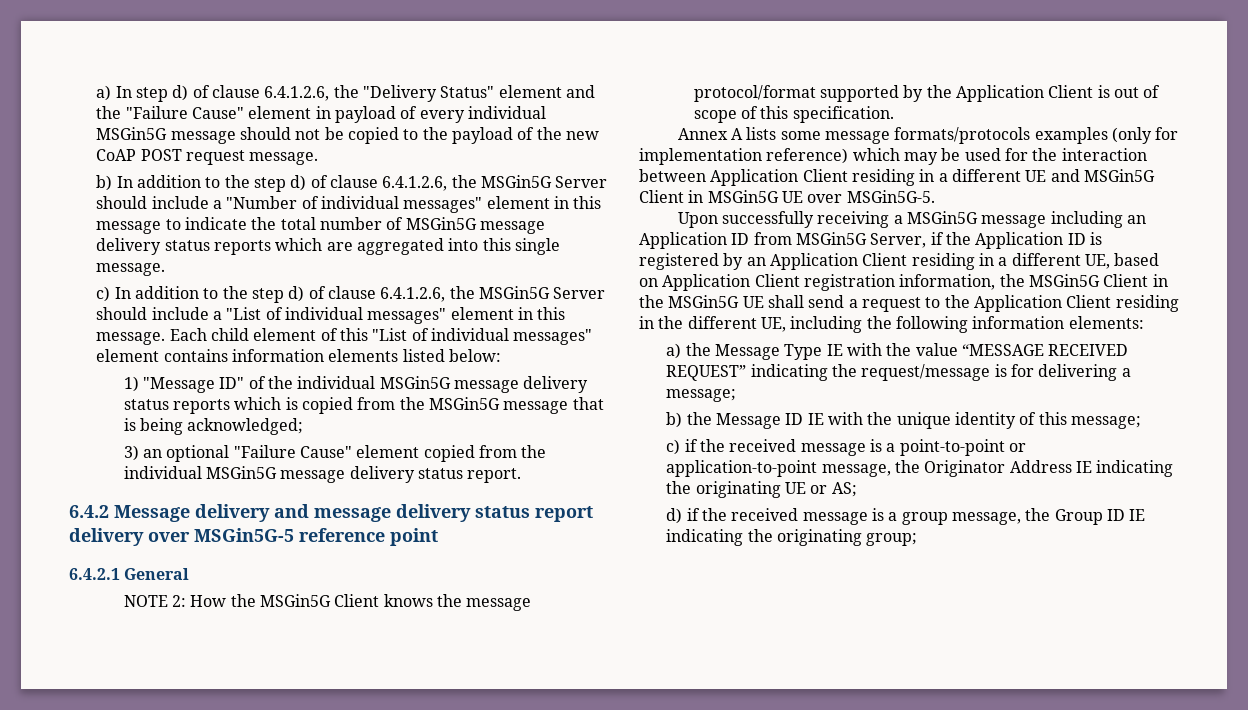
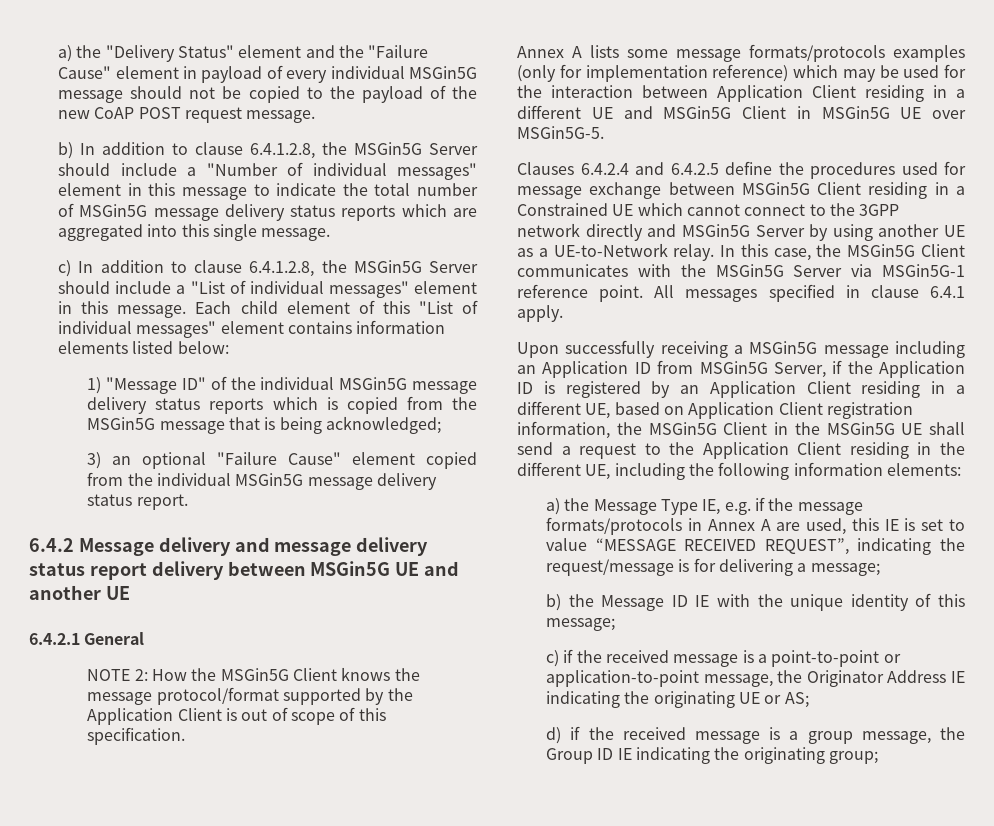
[96,85,330,102] a) In step d) of clause 6.4.1.2.6, -> [58,45,73,62] a)
[224,175,448,192] the step d) of clause 6.4.1.2.6, -> [195,142,316,159] clause 6.4.1.2.8,
[222,286,446,303] the step d) of clause 6.4.1.2.6, -> [194,260,315,277] clause 6.4.1.2.8,
[148,528,438,546] over MSGin5G-5 reference point -> [227,561,460,576] [29,585,130,600] between MSGin5G UE and another UE
(935, 196) none -> [517,161,966,179] [517,182,965,199] [517,203,900,216] [517,223,965,241] [517,243,965,261] [517,264,965,277] [517,284,965,302] [517,305,563,322] // Clauses 6.4.2.4 and 6.4.2.5 define the procedures used for message exchange between MSGin5G Client residing in a Constrained UE which cannot connect to the 3GPP network directly and MSGin5G Server by using another UE as a UE-to-Network relay. In this case, the MSGin5G Client communicates with the MSGin5G Server via MSGin5G-1 reference point. All messages specified in clause 6.4.1 apply.
[826,343,912,356] IE with the -> [702,497,863,515] [546,517,965,535] IE, e.g. if the message formats/protocols in Annex A are used, this IE is set to
[666,365,747,381] REQUEST” -> [764,538,849,555] REQUEST”,

